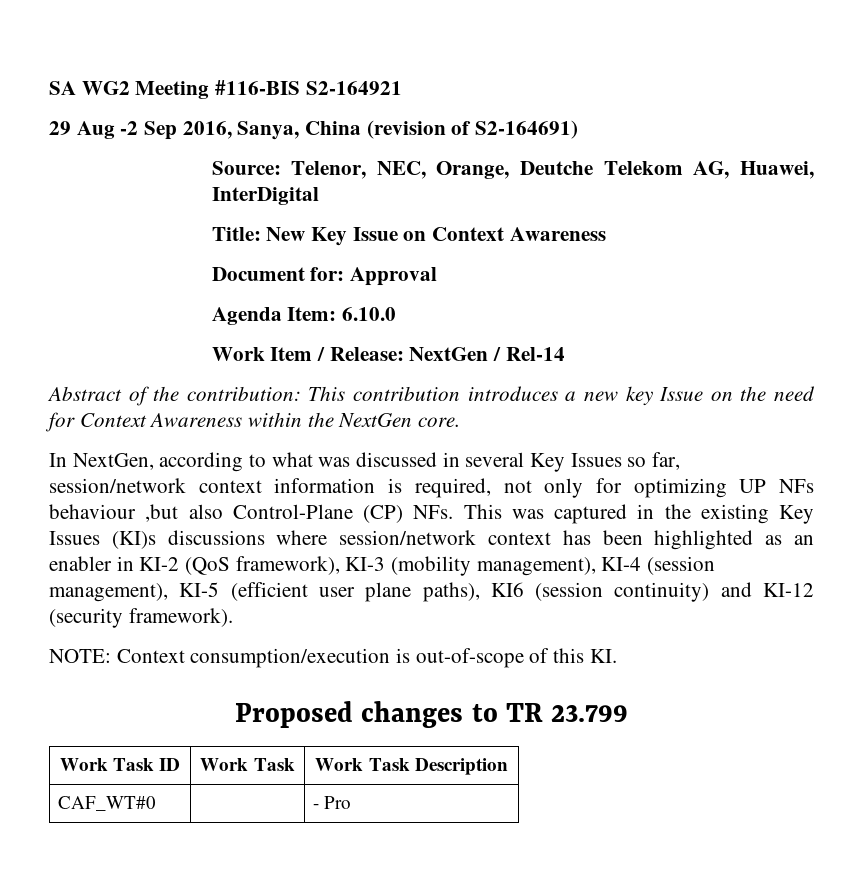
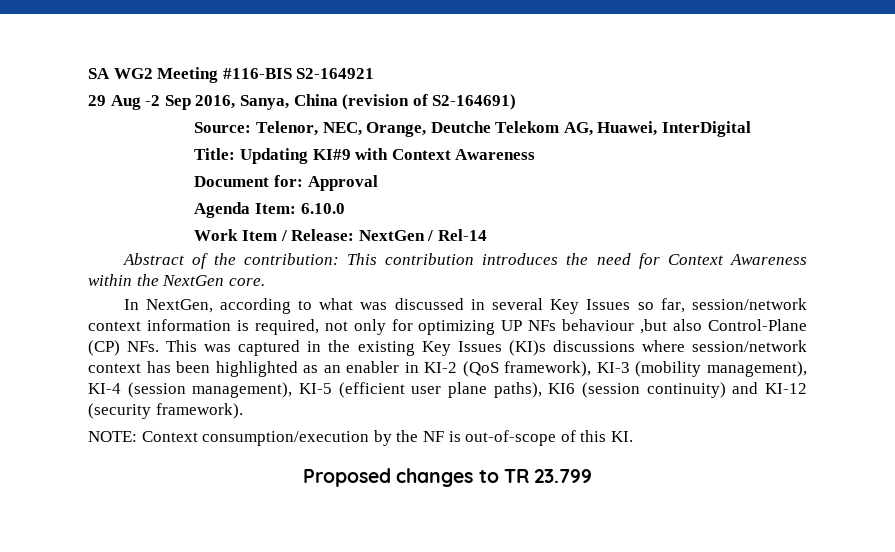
[266,227,427,246] New Key Issue on -> [239,148,389,164] Updating KI#9 with
[565,386,733,406] a new key Issue on -> (559, 259) none
(391, 658) none -> [373,430,444,446] by the NF
[59,758,181,771] [200,758,295,771] [315,758,508,775] [57,796,156,811] [312,796,351,809] // Work Task ID | Work Task | Work Task Description // CAF_WT#0 | | - Pro -> (593, 476) none

